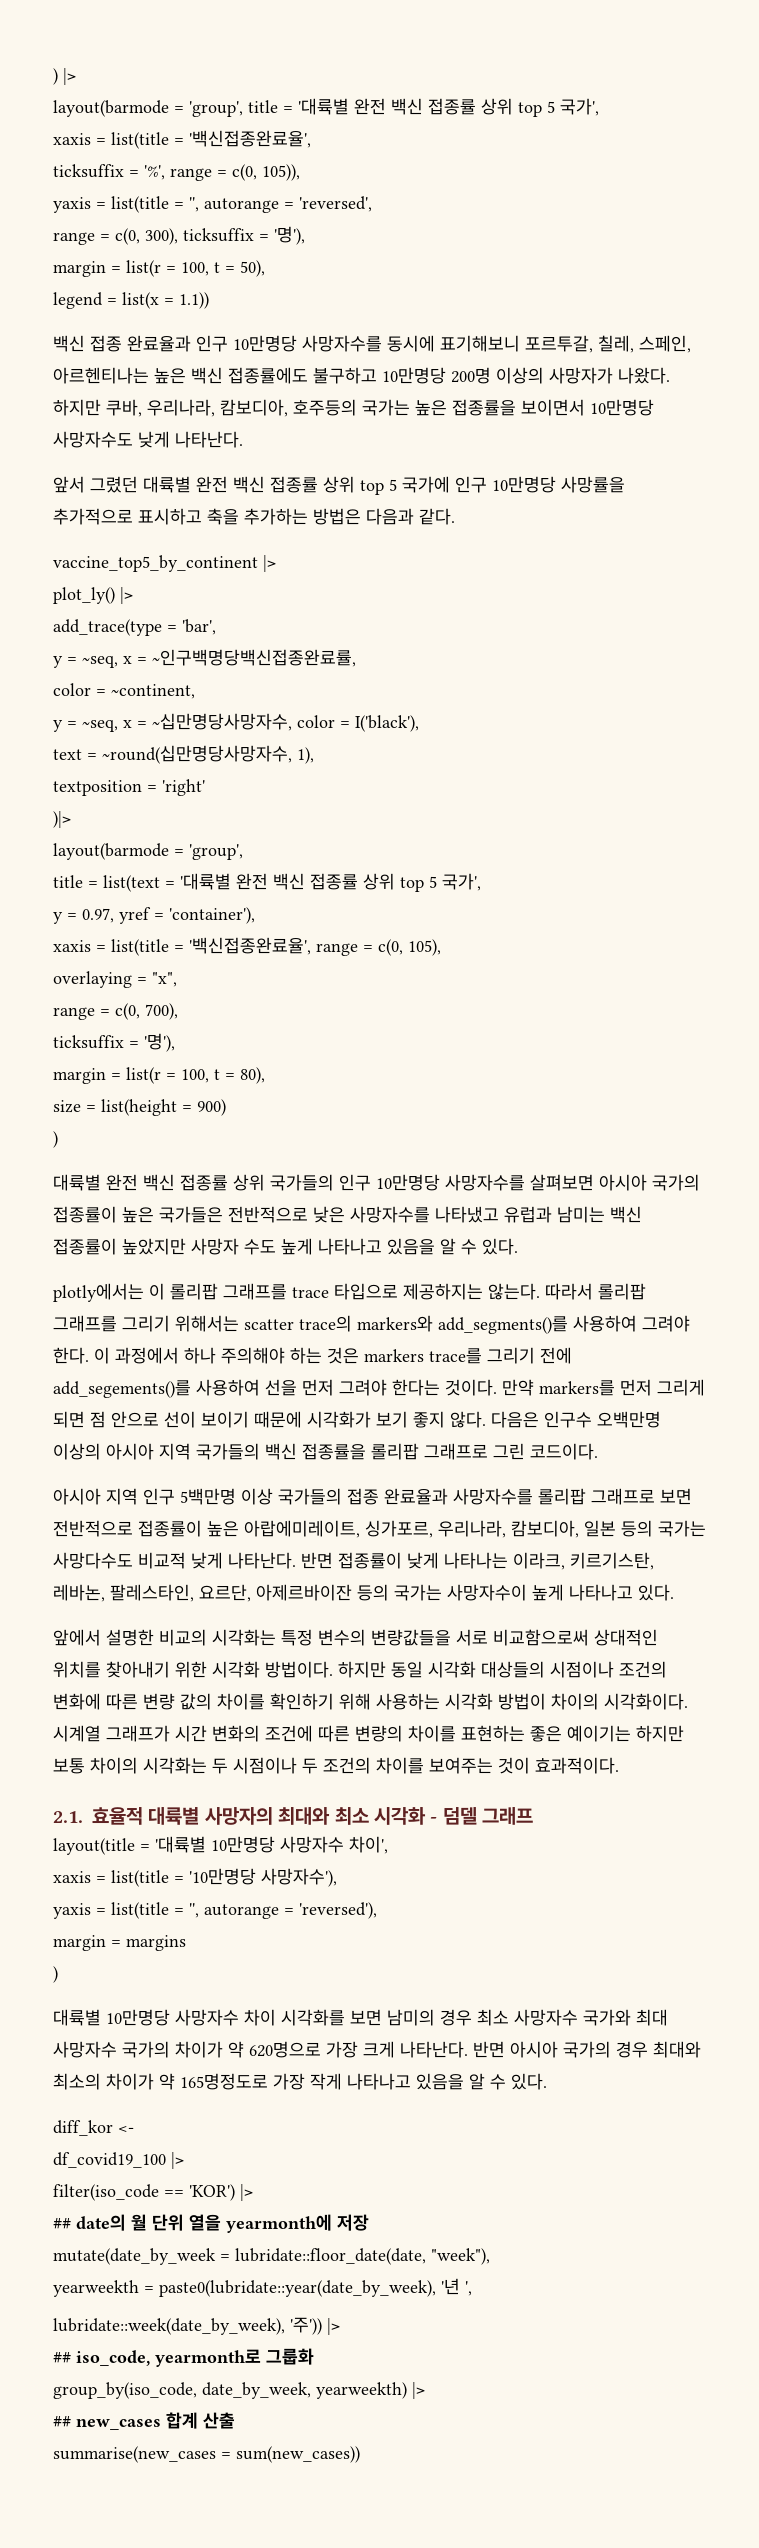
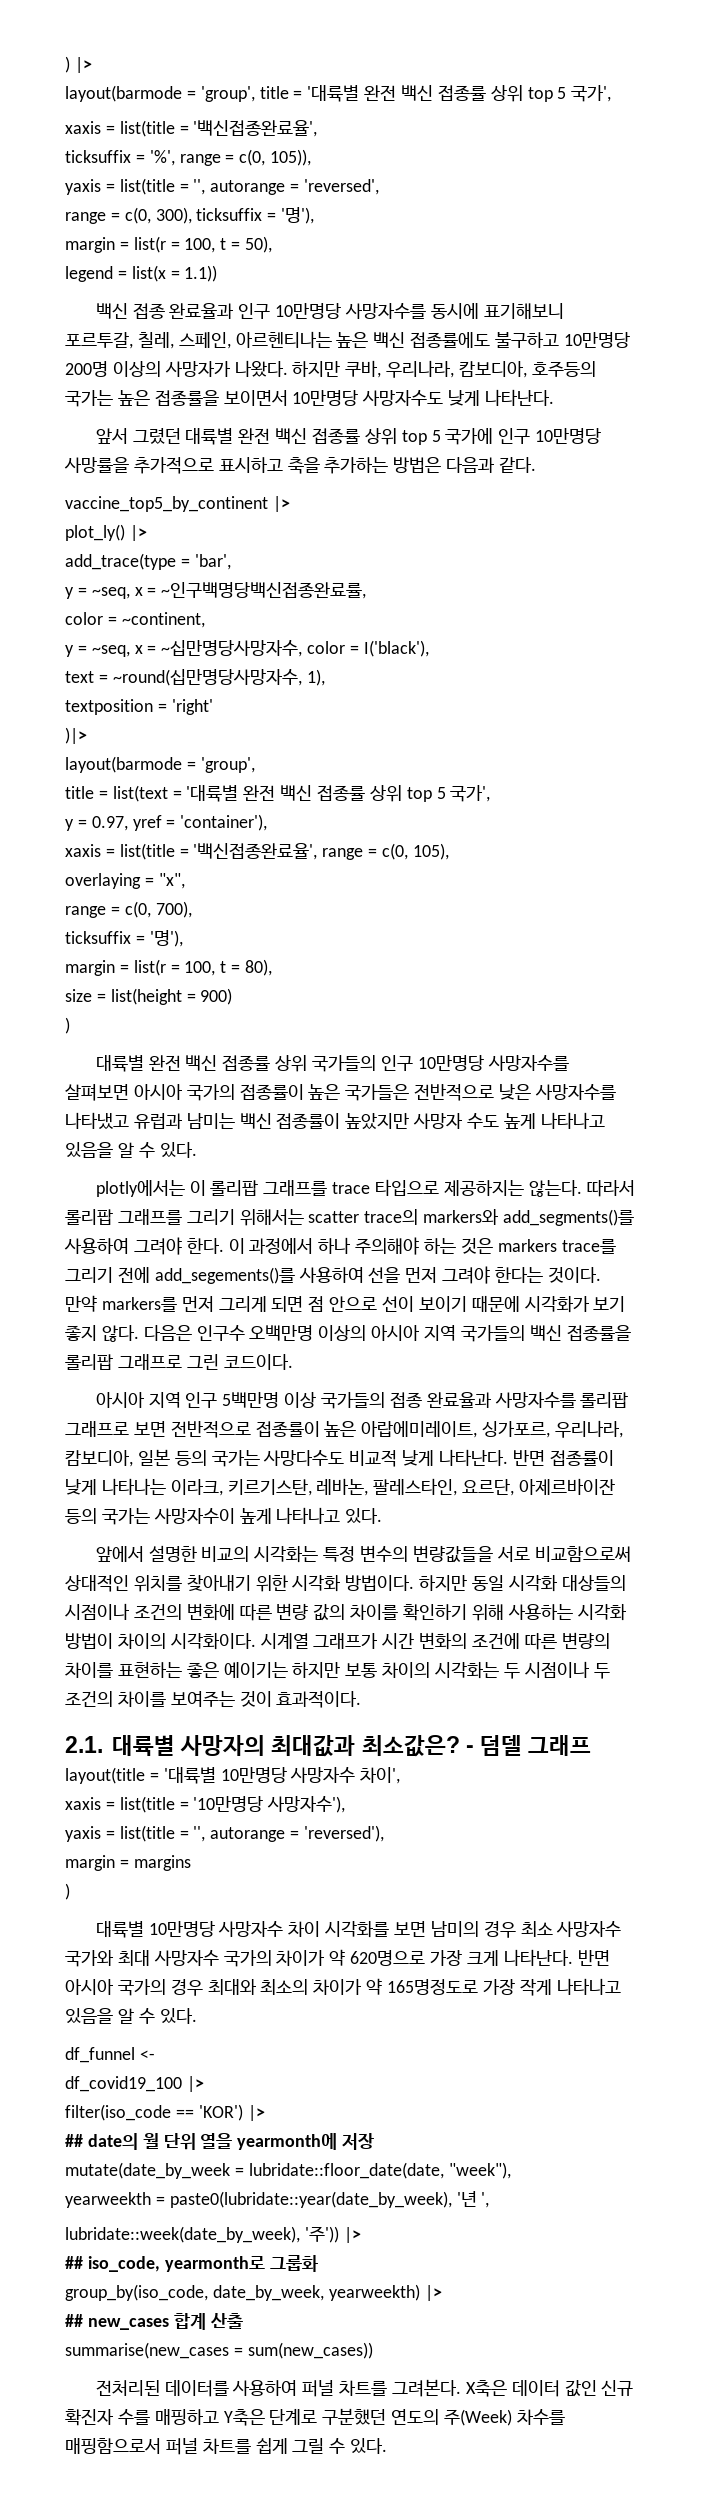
[92,1807,143,1825] 효율적 -> (103, 1744) none
[278,1807,426,1825] 최대와 최소 시각화 -> [271,1735,460,1757] 최대값과 최소값은?
[53,2120,113,2136] diff_kor -> [65,2047,135,2063] df_funnel
(360, 2454) none -> [95,2379,634,2397] [65,2408,565,2426] [65,2438,388,2455] // 전처리된 데이터를 사용하여 퍼널 차트를 그려본다. X축은 데이터 값인 신규 확진자 수를 매핑하고 Y축은 단계로 구분했던 연도의 주(Week) 차수를 매핑함으로서 퍼널 차트를 쉽게 그릴 수 있다.

